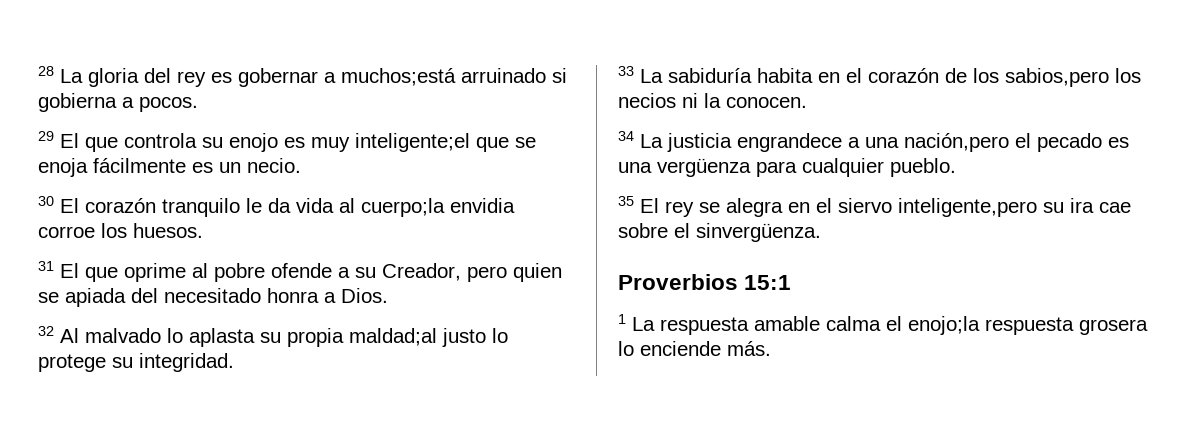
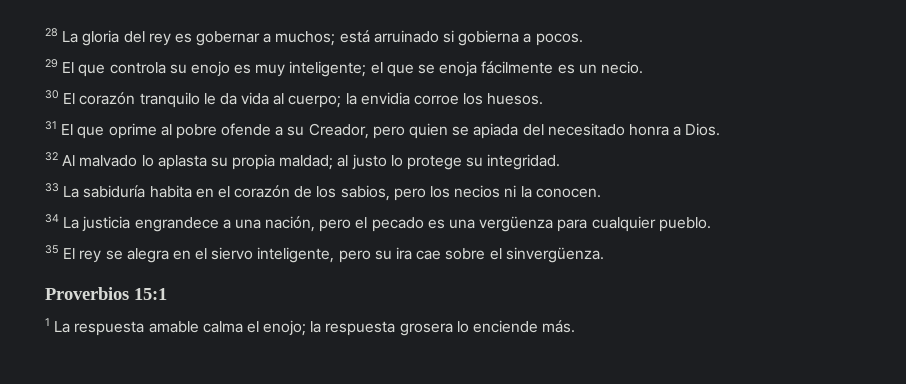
[341,68,456,86] muchos;está -> [275,30,370,46] muchos; está
[355,133,470,152] inteligente;el -> [289,61,383,77] inteligente; el
[361,198,445,217] cuerpo;la -> [288,93,357,108] cuerpo; la
[349,328,437,346] maldad;al -> [279,155,349,170] maldad; al
[1005,68,1109,87] sabios,pero -> [340,185,426,201] sabios, pero
[904,133,1009,152] nación,pero -> [265,216,352,232] nación, pero
[898,198,1037,217] inteligente,pero -> [257,247,371,263] inteligente, pero
[908,316,980,335] enojo;la -> [263,320,322,336] enojo; la

